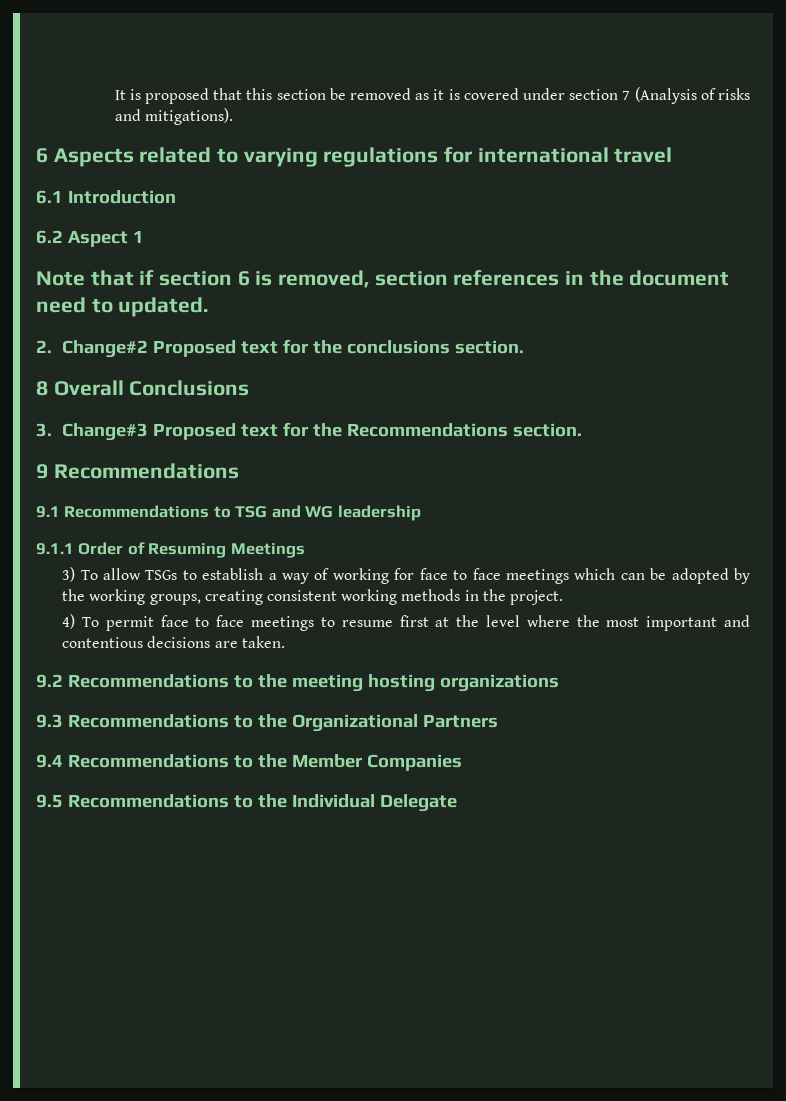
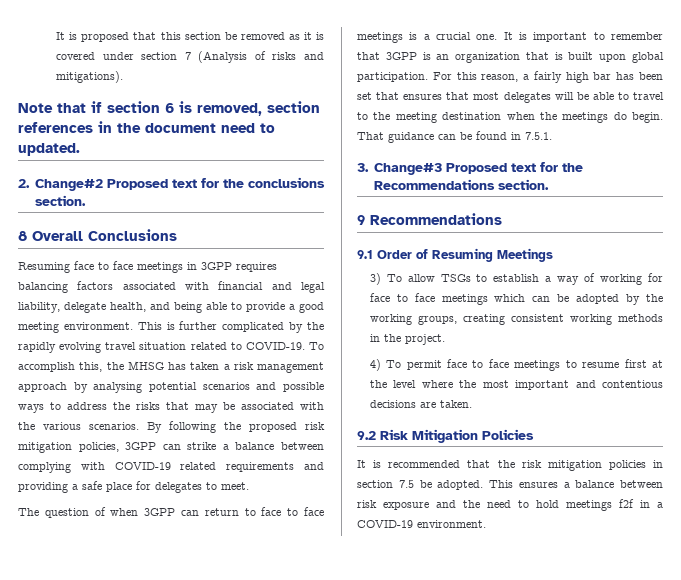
[36,147,673,167] [36,190,176,204] [36,230,144,247] // 6 Aspects related to varying regulations for international travel // 6.1 Introduction // 6.2 Aspect 1 -> (124, 77) none
(250, 388) none -> [18,261,277,273] [18,281,325,293] [18,302,324,313] [18,321,324,333] [18,342,324,353] [18,361,324,373] [18,382,324,393] [18,402,324,413] [18,421,325,433] [18,442,324,453] [18,462,325,473] [18,481,249,493] [18,507,325,518] [357,32,663,43] [357,52,664,63] [357,71,663,83] [357,92,664,103] [357,112,663,123] [357,131,552,143] // Resuming face to face meetings in 3GPP requires balancing factors associated with financial and legal liability, delegate health, and being able to provide a good meeting environment. This is further complicated by the rapidly evolving travel situation related to COVID-19. To accomplish this, the MHSG has taken a risk management approach by analysing potential scenarios and possible ways to address the risks that may be associated with the various scenarios. By following the proposed risk mitigation policies, 3GPP can strike a balance between complying with COVID-19 related requirements and providing a safe place for delegates to meet. // The question of when 3GPP can return to face to face meetings is a crucial one. It is important to remember that 3GPP is an organization that is built upon global participation. For this reason, a fairly high bar has been set that ensures that most delegates will be able to travel to the meeting destination when the meetings do begin. That guidance can be found in 7.5.1.
[64,505,421,521] [36,543,74,555] Recommendations to TSG and WG leadership // 9.1.1 -> (373, 254) none
[67,674,559,692] [36,714,498,732] [36,754,462,771] [36,794,457,812] Recommendations to the meeting hosting organizations // 9.3 Recommendations to the Organizational Partners // 9.4 Recommendations to the Member Companies // 9.5 Recommendations to the Individual Delegate -> [380,429,534,443] [357,460,663,471] [357,480,663,490] [357,499,663,511] [357,520,486,528] Risk Mitigation Policies // It is recommended that the risk mitigation policies in section 7.5 be adopted. This ensures a balance between risk exposure and the need to hold meetings f2f in a COVID-19 environment.

